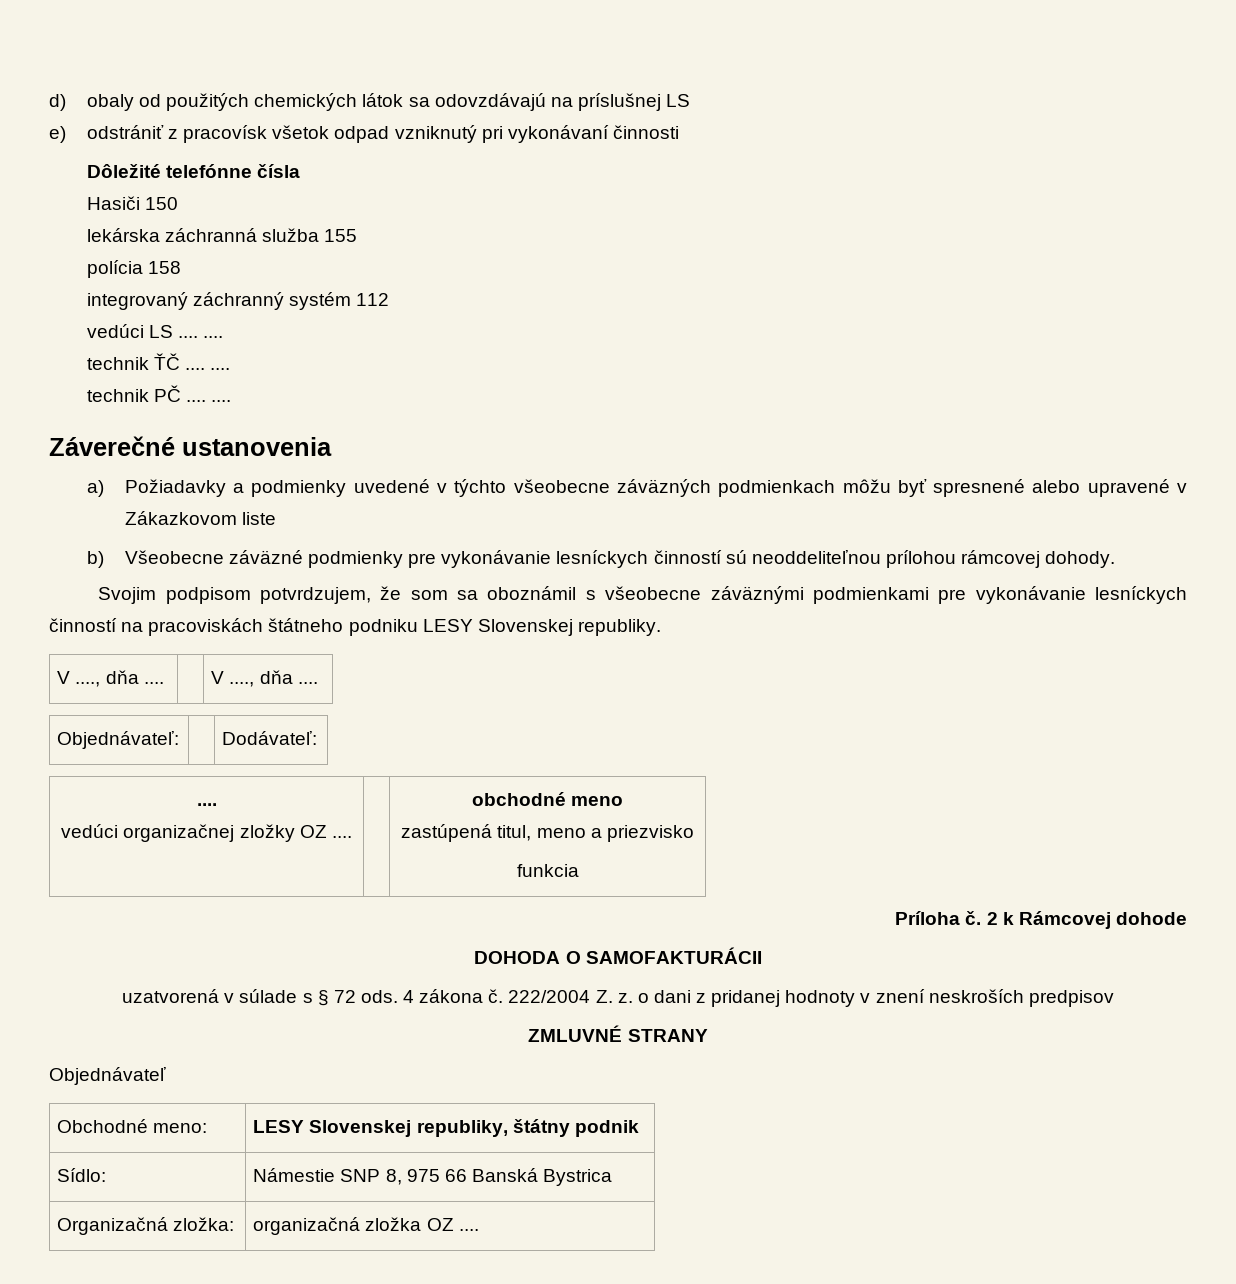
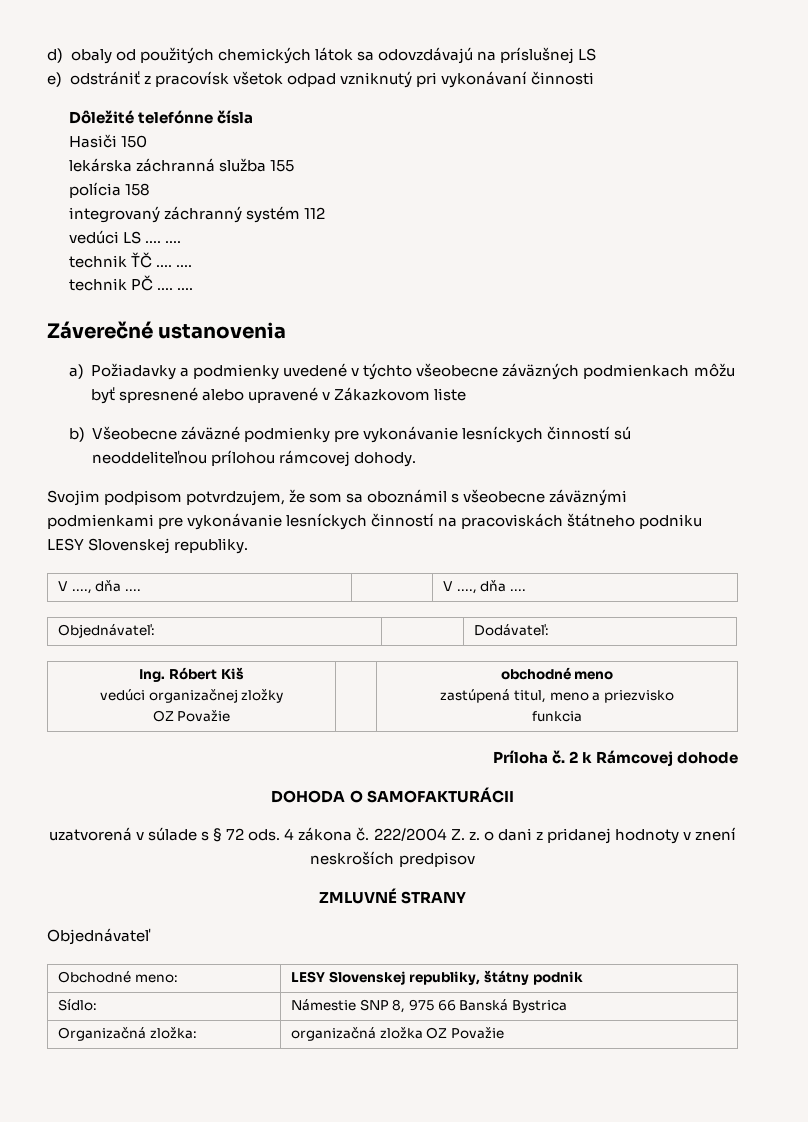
[196,803,217,806] .... -> [139,667,244,682] Ing. Róbert Kiš
[299,825,352,838] OZ .... -> [152,710,231,722] // OZ Považie
[458,1229,479,1231] .... -> [450,1027,504,1039] Považie

